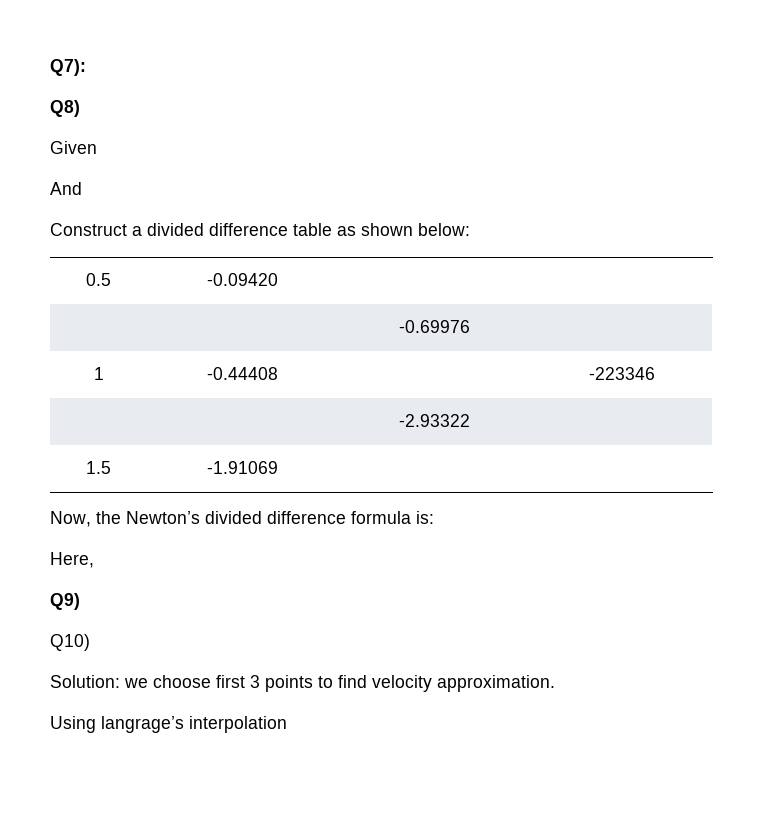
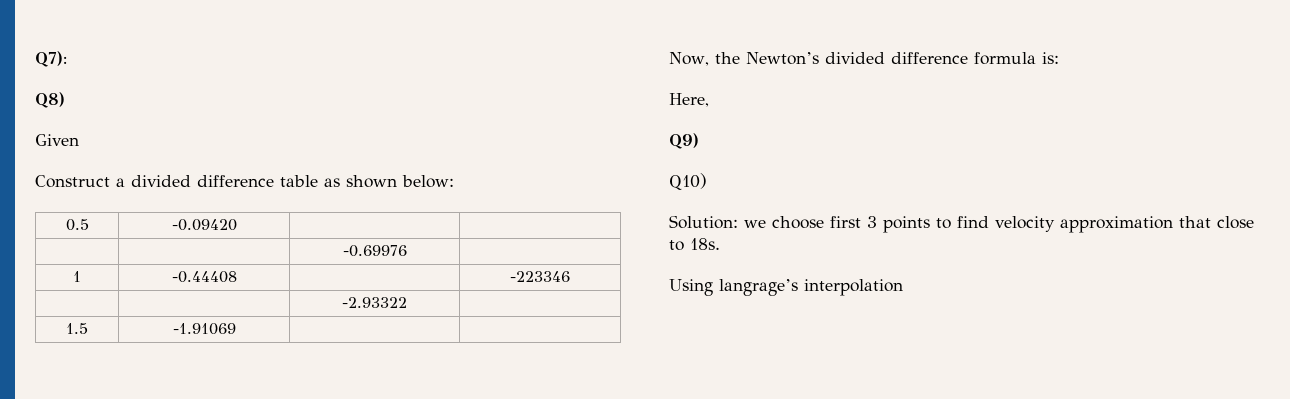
[50,182,82,195] // And -> (79, 140) none
[437,675,555,692] approximation. -> [1060,216,1254,233] [669,238,720,251] approximation that close to 18s.

